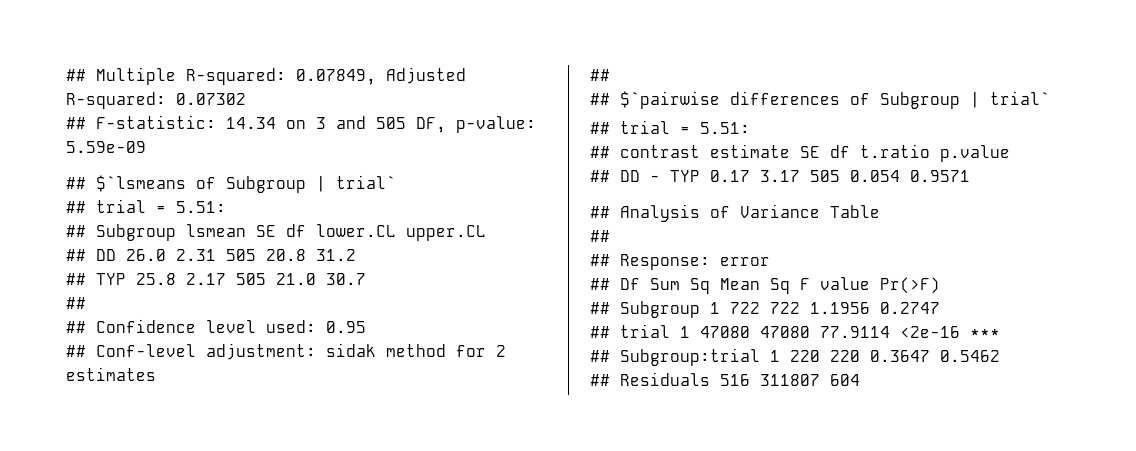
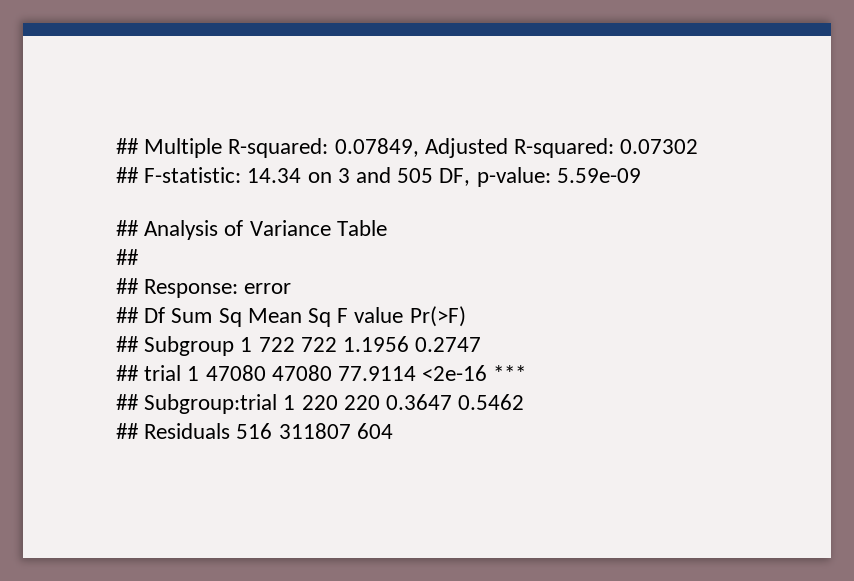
[66,175,396,193] [66,199,226,213] [66,224,486,241] [66,249,356,261] [66,273,366,285] [66,297,86,309] [66,319,366,333] [66,343,506,360] [66,367,156,381] [590,69,610,81] [590,91,1050,109] [590,120,750,134] [590,144,1010,162] [590,170,970,182] // ## $`lsmeans of Subgroup | trial` // ## trial = 5.51: // ## Subgroup lsmean SE df lower.CL upper.CL // ## DD 26.0 2.31 505 20.8 31.2 // ## TYP 25.8 2.17 505 21.0 30.7 // ## // ## Confidence level used: 0.95 // ## Conf-level adjustment: sidak method for 2 estimates // ## // ## $`pairwise differences of Subgroup | trial` // ## trial = 5.51: // ## contrast estimate SE df t.ratio p.value // ## DD - TYP 0.17 3.17 505 0.054 0.9571 -> (641, 175) none

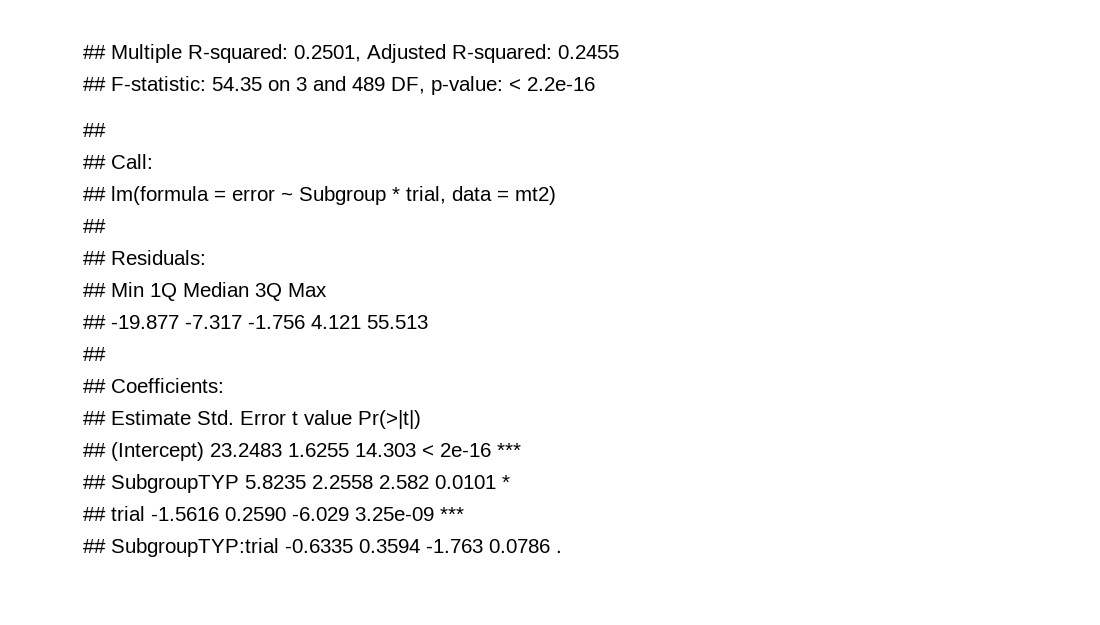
[334,138,419,157] 0.07849, -> [294,45,361,62] 0.2501,
[620,139,699,154] 0.07302 -> [558,45,619,59] 0.2455
[247,168,302,183] 14.34 -> [212,77,262,91] 54.35
[397,168,434,183] 505 -> [352,77,385,91] 489
[556,168,641,183] [116,220,387,240] [116,249,139,265] [116,278,292,298] [116,306,466,327] [116,336,482,356] [116,365,527,381] [116,394,525,414] [116,423,393,439] 5.59e-09 // ## Analysis of Variance Table // ## // ## Response: error // ## Df Sum Sq Mean Sq F value Pr(>F) // ## Subgroup 1 722 722 1.1956 0.2747 // ## trial 1 47080 47080 77.9114 <2e-16 *** // ## Subgroup:trial 1 220 220 0.3647 0.5462 // ## Residuals 516 311807 604 -> [509,77,595,91] [83,123,106,137] [83,154,153,169] [83,186,556,205] [83,219,106,233] [83,250,206,265] [83,282,327,301] [83,315,428,329] [83,347,106,361] [83,378,224,393] [83,410,421,429] [83,442,521,461] [83,474,510,493] [83,506,464,521] [83,538,562,557] < 2.2e-16 // ## // ## Call: // ## lm(formula = error ~ Subgroup * trial, data = mt2) // ## // ## Residuals: // ## Min 1Q Median 3Q Max // ## -19.877 -7.317 -1.756 4.121 55.513 // ## // ## Coefficients: // ## Estimate Std. Error t value Pr(>|t|) // ## (Intercept) 23.2483 1.6255 14.303 < 2e-16 *** // ## SubgroupTYP 5.8235 2.2558 2.582 0.0101 * // ## trial -1.5616 0.2590 -6.029 3.25e-09 *** // ## SubgroupTYP:trial -0.6335 0.3594 -1.763 0.0786 .

